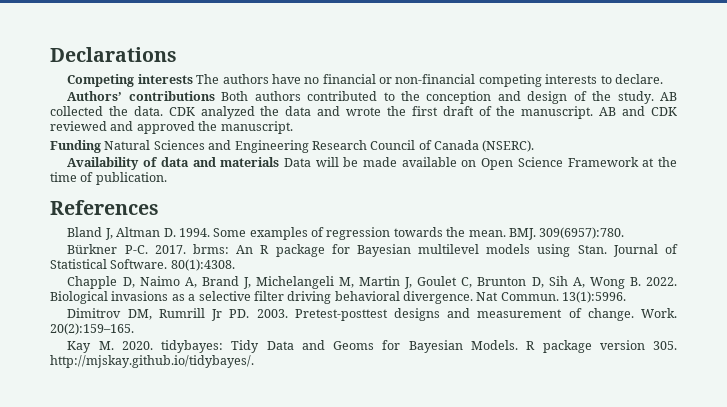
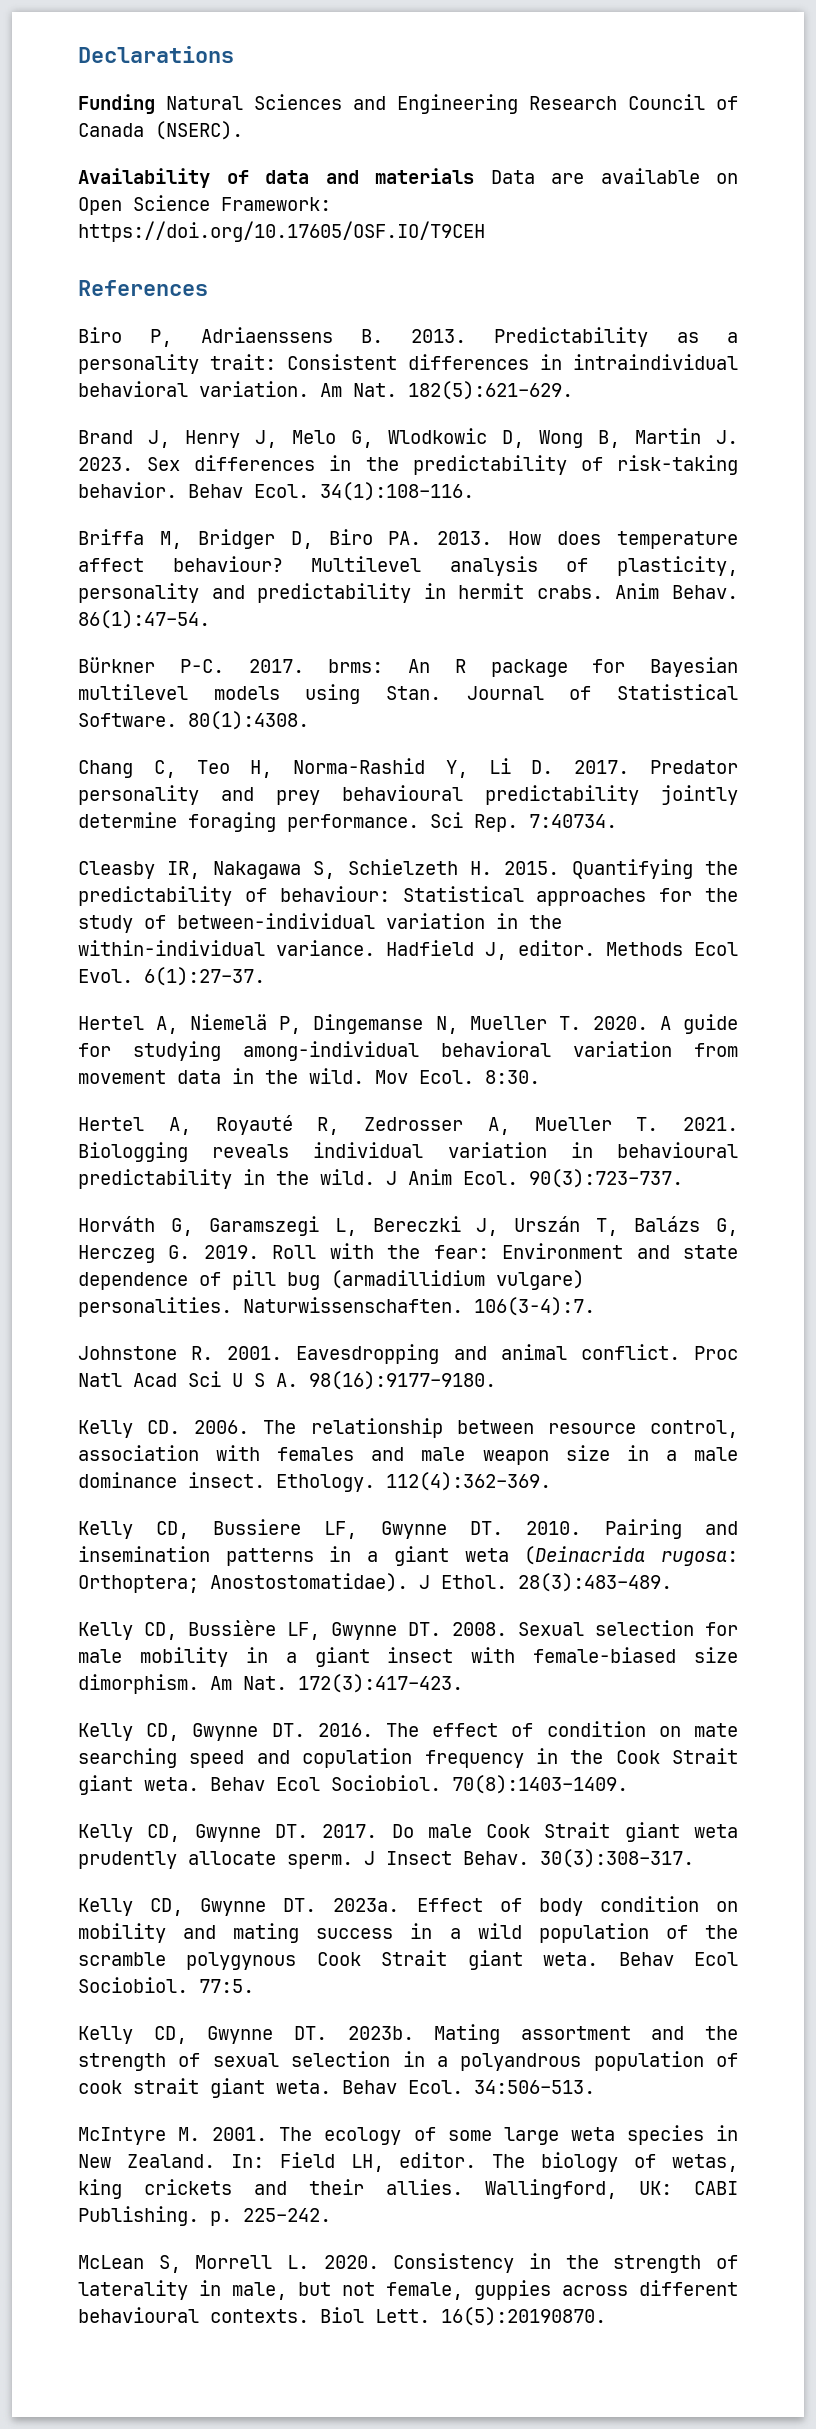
[67,74,663,87] [67,91,677,104] [50,106,677,119] [50,121,293,134] // Competing interests The authors have no financial or non-financial competing interests to declare. // Authors’ contributions Both authors contributed to the conception and design of the study. AB collected the data. CDK analyzed the data and wrote the first draft of the manuscript. AB and CDK reviewed and approved the manuscript. -> (234, 54) none
[315,157,398,167] will be made -> [551,173,584,184] are
[567,157,678,167] [50,172,167,185] [50,200,159,215] [67,227,625,240] Framework at the time of publication. // References // Bland J, Altman D. 1994. Some examples of regression towards the mean. BMJ. 309(6957):780. -> [221,197,331,211] [78,221,485,242] [78,280,208,296] [78,327,738,347] [78,354,738,374] [78,381,573,400] [78,428,738,448] [78,455,738,475] [78,482,474,501] [78,529,739,549] [78,556,738,576] [78,583,738,603] [78,610,210,629] Framework: https://doi.org/10.17605/OSF.IO/T9CEH // References // Biro P, Adriaenssens B. 2013. Predictability as a personality trait: Consistent differences in intraindividual behavioral variation. Am Nat. 182(5):621–629. // Brand J, Henry J, Melo G, Wlodkowic D, Wong B, Martin J. 2023. Sex differences in the predictability of risk-taking behavior. Behav Ecol. 34(1):108–116. // Briffa M, Bridger D, Biro PA. 2013. How does temperature affect behaviour? Multilevel analysis of plasticity, personality and predictability in hermit crabs. Anim Behav. 86(1):47–54.
[67,276,677,289] [50,291,627,304] [67,308,677,321] [50,323,134,335] [67,340,678,353] [50,355,254,368] Chapple D, Naimo A, Brand J, Michelangeli M, Martin J, Goulet C, Brunton D, Sih A, Wong B. 2022. Biological invasions as a selective filter driving behavioral divergence. Nat Commun. 13(1):5996. // Dimitrov DM, Rumrill Jr PD. 2003. Pretest-posttest designs and measurement of change. Work. 20(2):159–165. // Kay M. 2020. tidybayes: Tidy Data and Geoms for Bayesian Models. R package version 305. http://mjskay.github.io/tidybayes/. -> [78,758,738,778] [78,785,738,805] [78,812,617,832] [78,859,738,879] [78,886,738,906] [78,913,562,933] [78,940,738,960] [78,967,265,986] [78,1014,739,1034] [78,1041,738,1061] [78,1068,540,1084] [78,1115,738,1135] [78,1142,738,1162] [78,1169,683,1189] [78,1216,739,1236] [78,1243,739,1263] [78,1270,584,1290] [78,1297,595,1317] [78,1344,738,1364] [78,1371,496,1390] [78,1418,738,1438] [78,1445,738,1465] [78,1472,551,1492] [78,1519,738,1539] [78,1546,738,1566] [78,1573,672,1593] [78,1620,738,1640] [78,1647,738,1667] [78,1674,463,1694] [78,1721,738,1741] [78,1748,738,1768] [78,1775,628,1795] [78,1822,738,1842] [78,1849,694,1869] [78,1896,738,1916] [78,1923,738,1943] [78,1950,739,1970] [78,1977,254,1993] [78,2024,738,2044] [78,2051,738,2071] [78,2078,595,2098] [78,2125,739,2145] [78,2152,739,2172] [78,2179,738,2199] [78,2206,331,2226] [78,2253,738,2273] [78,2280,738,2300] [78,2307,606,2326] Chang C, Teo H, Norma-Rashid Y, Li D. 2017. Predator personality and prey behavioural predictability jointly determine foraging performance. Sci Rep. 7:40734. // Cleasby IR, Nakagawa S, Schielzeth H. 2015. Quantifying the predictability of behaviour: Statistical approaches for the study of between‐individual variation in the within‐individual variance. Hadfield J, editor. Methods Ecol Evol. 6(1):27–37. // Hertel A, Niemelä P, Dingemanse N, Mueller T. 2020. A guide for studying among-individual behavioral variation from movement data in the wild. Mov Ecol. 8:30. // Hertel A, Royauté R, Zedrosser A, Mueller T. 2021. Biologging reveals individual variation in behavioural predictability in the wild. J Anim Ecol. 90(3):723–737. // Horváth G, Garamszegi L, Bereczki J, Urszán T, Balázs G, Herczeg G. 2019. Roll with the fear: Environment and state dependence of pill bug (armadillidium vulgare) personalities. Naturwissenschaften. 106(3-4):7. // Johnstone R. 2001. Eavesdropping and animal conflict. Proc Natl Acad Sci U S A. 98(16):9177–9180. // Kelly CD. 2006. The relationship between resource control, association with females and male weapon size in a male dominance insect. Ethology. 112(4):362–369. // Kelly CD, Bussiere LF, Gwynne DT. 2010. Pairing and insemination patterns in a giant weta (Deinacrida rugosa: Orthoptera; Anostostomatidae). J Ethol. 28(3):483–489. // Kelly CD, Bussière LF, Gwynne DT. 2008. Sexual selection for male mobility in a giant insect with female-biased size dimorphism. Am Nat. 172(3):417–423. // Kelly CD, Gwynne DT. 2016. The effect of condition on mate searching speed and copulation frequency in the Cook Strait giant weta. Behav Ecol Sociobiol. 70(8):1403–1409. // Kelly CD, Gwynne DT. 2017. Do male Cook Strait giant weta prudently allocate sperm. J Insect Behav. 30(3):308–317. // Kelly CD, Gwynne DT. 2023a. Effect of body condition on mobility and mating success in a wild population of the scramble polygynous Cook Strait giant weta. Behav Ecol Sociobiol. 77:5. // Kelly CD, Gwynne DT. 2023b. Mating assortment and the strength of sexual selection in a polyandrous population of cook strait giant weta. Behav Ecol. 34:506–513. // McIntyre M. 2001. The ecology of some large weta species in New Zealand. In: Field LH, editor. The biology of wetas, king crickets and their allies. Wallingford, UK: CABI Publishing. p. 225–242. // McLean S, Morrell L. 2020. Consistency in the strength of laterality in male, but not female, guppies across different behavioural contexts. Biol Lett. 16(5):20190870.

